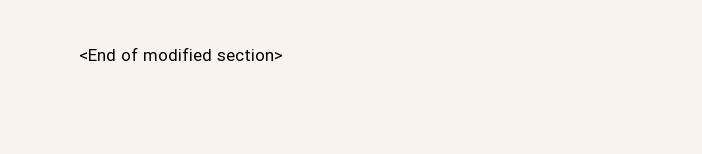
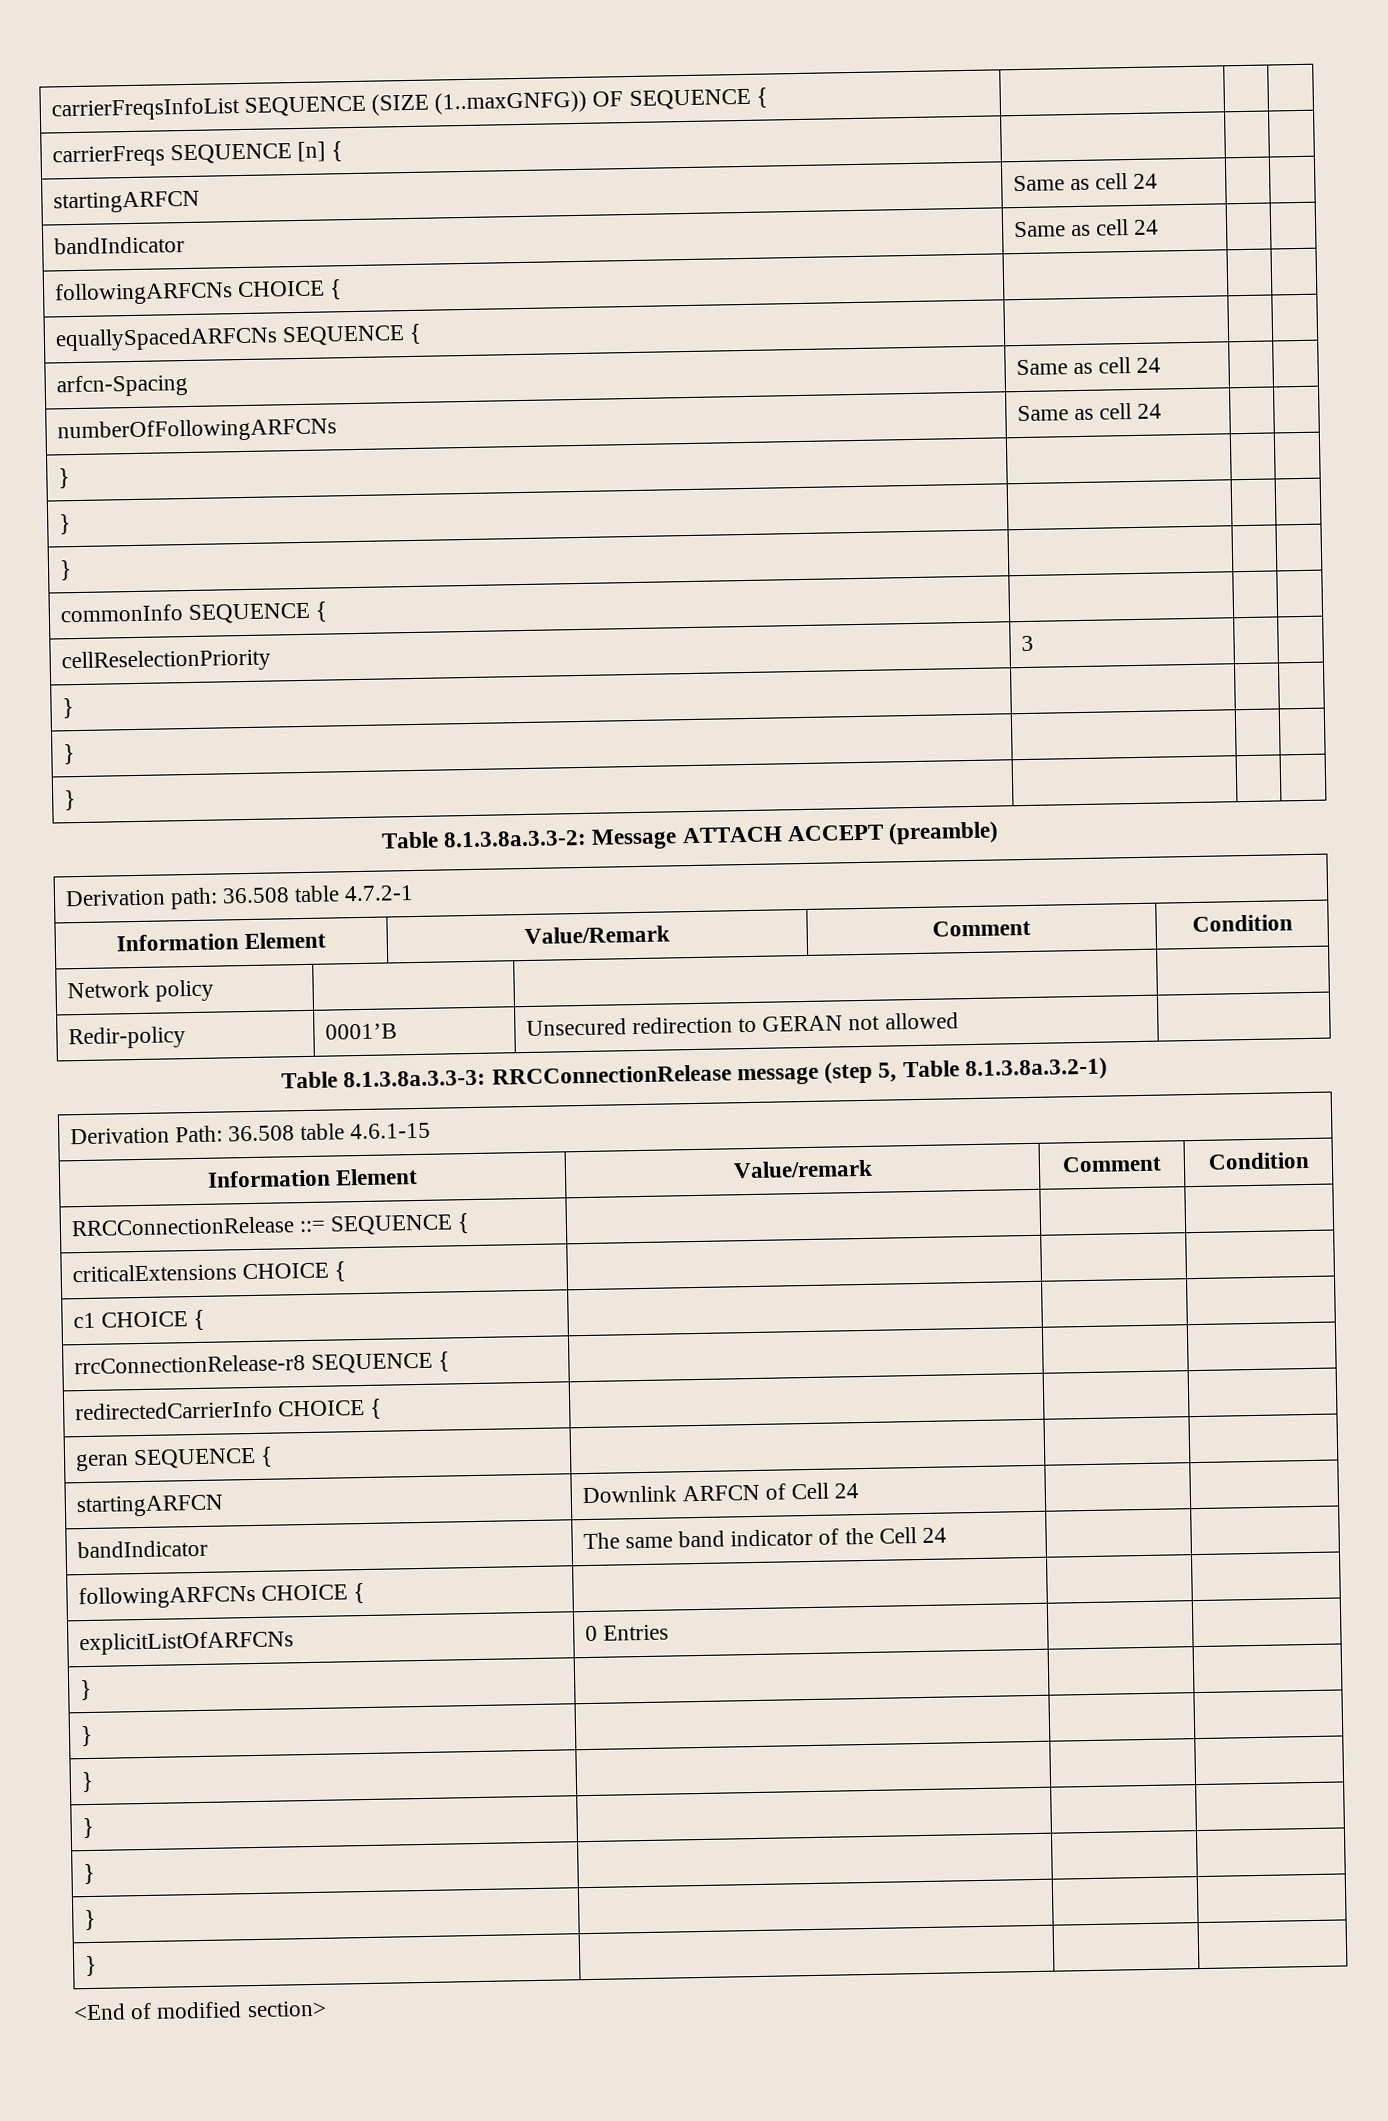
(79, 55) none -> [50,87,768,122] [51,141,344,168] [52,190,200,214] [1012,173,1159,192] [53,236,185,255] [1012,219,1160,238] [53,279,343,306] [54,323,423,352] [55,373,188,398] [1015,357,1162,376] [56,417,337,444] [1016,403,1163,422] [57,468,70,489] [58,514,71,535] [58,560,72,581] [59,601,329,625] [60,648,271,674] [1020,635,1034,652] [61,698,74,719] [62,744,75,765] [63,790,76,811] [380,821,1000,850] [64,885,415,910] [115,931,327,952] [524,925,670,945] [932,919,1031,937] [1191,914,1293,933] [66,979,214,1002] [67,1026,186,1050] [324,1023,397,1040] [525,1012,959,1037] [281,1057,1108,1089] [69,1122,432,1145] [206,1167,419,1188] [732,1159,873,1179] [1062,1155,1162,1173] [1207,1151,1310,1170] [70,1213,471,1237] [71,1261,347,1283] [72,1309,206,1331] [73,1351,451,1375] [74,1398,383,1421] [74,1446,274,1472] [75,1494,224,1518] [581,1482,860,1504] [76,1539,208,1559] [582,1527,948,1550] [77,1582,366,1610] [78,1630,294,1656] [584,1624,669,1642] [79,1679,92,1701] [79,1725,93,1747] [80,1771,94,1793] [81,1817,94,1839] [82,1863,95,1885] [83,1909,96,1931] [84,1955,97,1977] carrierFreqsInfoList SEQUENCE (SIZE (1..maxGNFG)) OF SEQUENCE { | | | // carrierFreqs SEQUENCE [n] { | | | // startingARFCN | Same as cell 24 | | // bandIndicator | Same as cell 24 | | // followingARFCNs CHOICE { | | | // equallySpacedARFCNs SEQUENCE { | | | // arfcn-Spacing | Same as cell 24 | | // numberOfFollowingARFCNs | Same as cell 24 | | // } | | | // } | | | // } | | | // commonInfo SEQUENCE { | | | // cellReselectionPriority | 3 | | // } | | | // } | | | // } | | | // Table 8.1.3.8a.3.3-2: Message ATTACH ACCEPT (preamble) // Derivation path: 36.508 table 4.7.2-1 // Information Element | Value/Remark | Comment | Condition // Network policy | | | // Redir-policy | 0001’B | Unsecured redirection to GERAN not allowed | // Table 8.1.3.8a.3.3-3: RRCConnectionRelease message (step 5, Table 8.1.3.8a.3.2-1) // Derivation Path: 36.508 table 4.6.1-15 // Information Element | Value/remark | Comment | Condition // RRCConnectionRelease ::= SEQUENCE { | | | // criticalExtensions CHOICE { | | | // c1 CHOICE { | | | // rrcConnectionRelease-r8 SEQUENCE { | | | // redirectedCarrierInfo CHOICE { | | | // geran SEQUENCE { | | | // startingARFCN | Downlink ARFCN of Cell 24 | | // bandIndicator | The same band indicator of the Cell 24 | | // followingARFCNs CHOICE { | | | // explicitListOfARFCNs | 0 Entries | | // } | | | // } | | | // } | | | // } | | | // } | | | // } | | | // } | | | //

